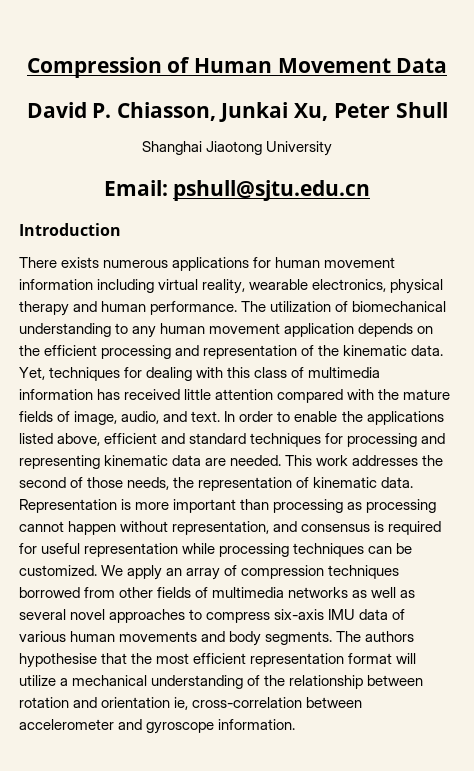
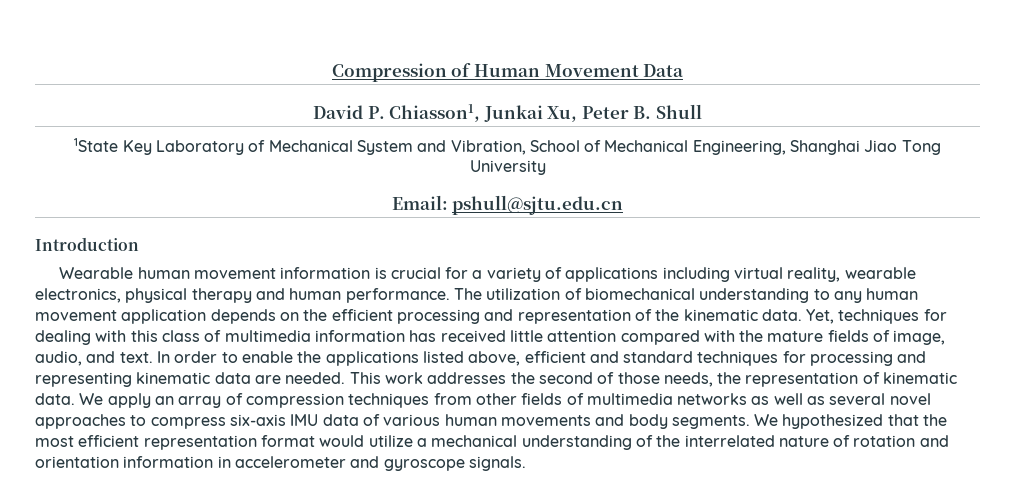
[116,102,216,121] Chiasson, -> [389,104,481,122] Chiasson1,
(390, 110) none -> [633,106,652,119] B.
[141,141,333,156] [103,180,371,201] [19,223,121,236] [19,257,396,271] [19,279,93,290] Shanghai Jiaotong University // Email: pshull@sjtu.edu.cn // Introduction // There exists numerous applications for human movement information -> [74,138,941,155] [469,160,546,175] [391,195,624,215] [35,237,139,251] [59,267,659,282] 1State Key Laboratory of Mechanical System and Vibration, School of Mechanical Engineering, Shanghai Jiao Tong University // Email: pshull@sjtu.edu.cn // Introduction // Wearable human movement information is crucial for a variety of applications
[19,499,437,513] [19,521,442,535] [19,543,413,557] [19,565,97,576] Representation is more important than processing as processing cannot happen without representation, and consensus is required for useful representation while processing techniques can be customized. -> (75, 399) none
[19,587,80,598] borrowed -> (430, 400) none
[336,631,415,642] [19,653,97,668] The authors hypothesise -> [754,414,884,429] We hypothesized
[396,653,417,664] will -> [319,435,365,447] would
[289,675,424,689] [19,697,363,710] relationship between rotation and orientation ie, cross-correlation between -> [684,435,949,447] [35,456,231,468] interrelated nature of rotation and orientation information in
[218,719,296,730] information. -> [468,456,526,471] signals.

